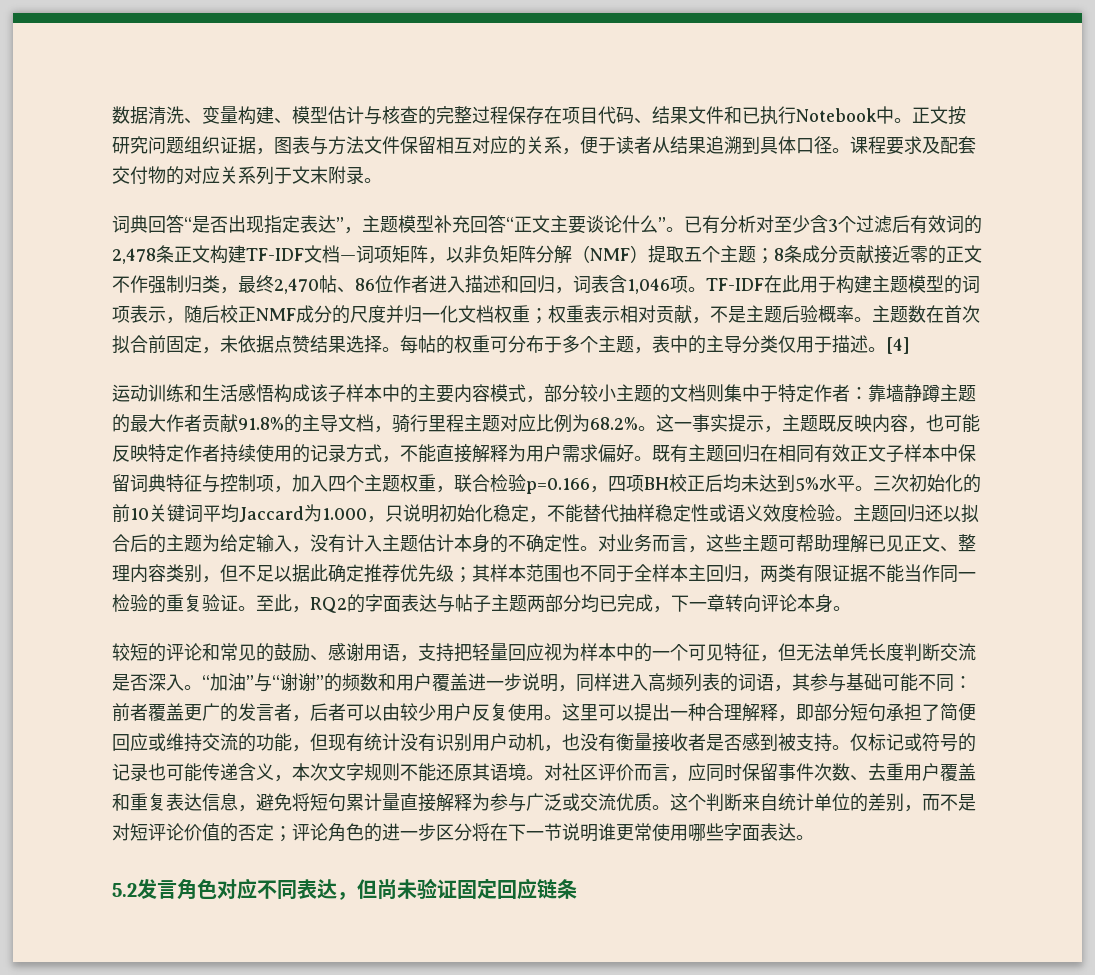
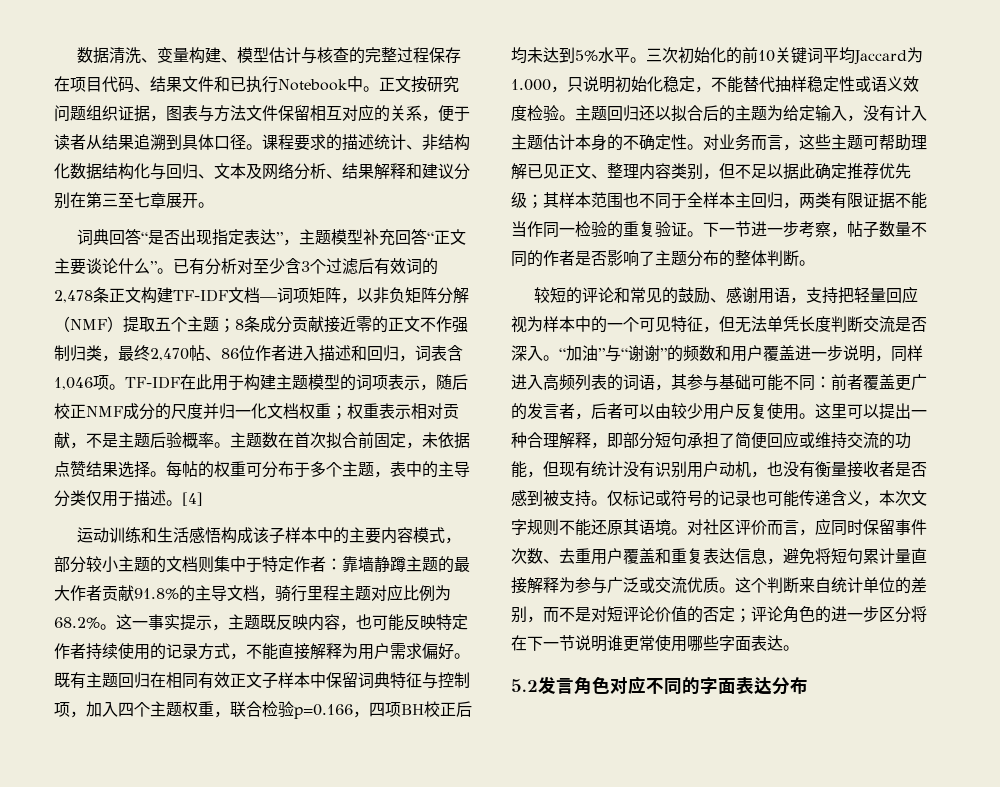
[922,136,976,154] [112,166,364,185] 及配套交付物的对应关系列于文末附录 -> [326,134,470,151] [54,162,470,180] [54,192,198,209] 的描述统计、非结构化数据结构化与回归、文本及网络分析、结果解释和建议分别在第三至七章展开
[256,594,833,613] 至此，RQ2的字面表达与帖子主题两部分均已完成，下一章转向评论本身 -> [703,221,927,238] [511,250,799,267] 下一节进一步考察，帖子数量不同的作者是否影响了主题分布的整体判断
[297,878,577,900] 表达，但尚未验证固定回应链条 -> [682,677,808,695] 的字面表达分布

